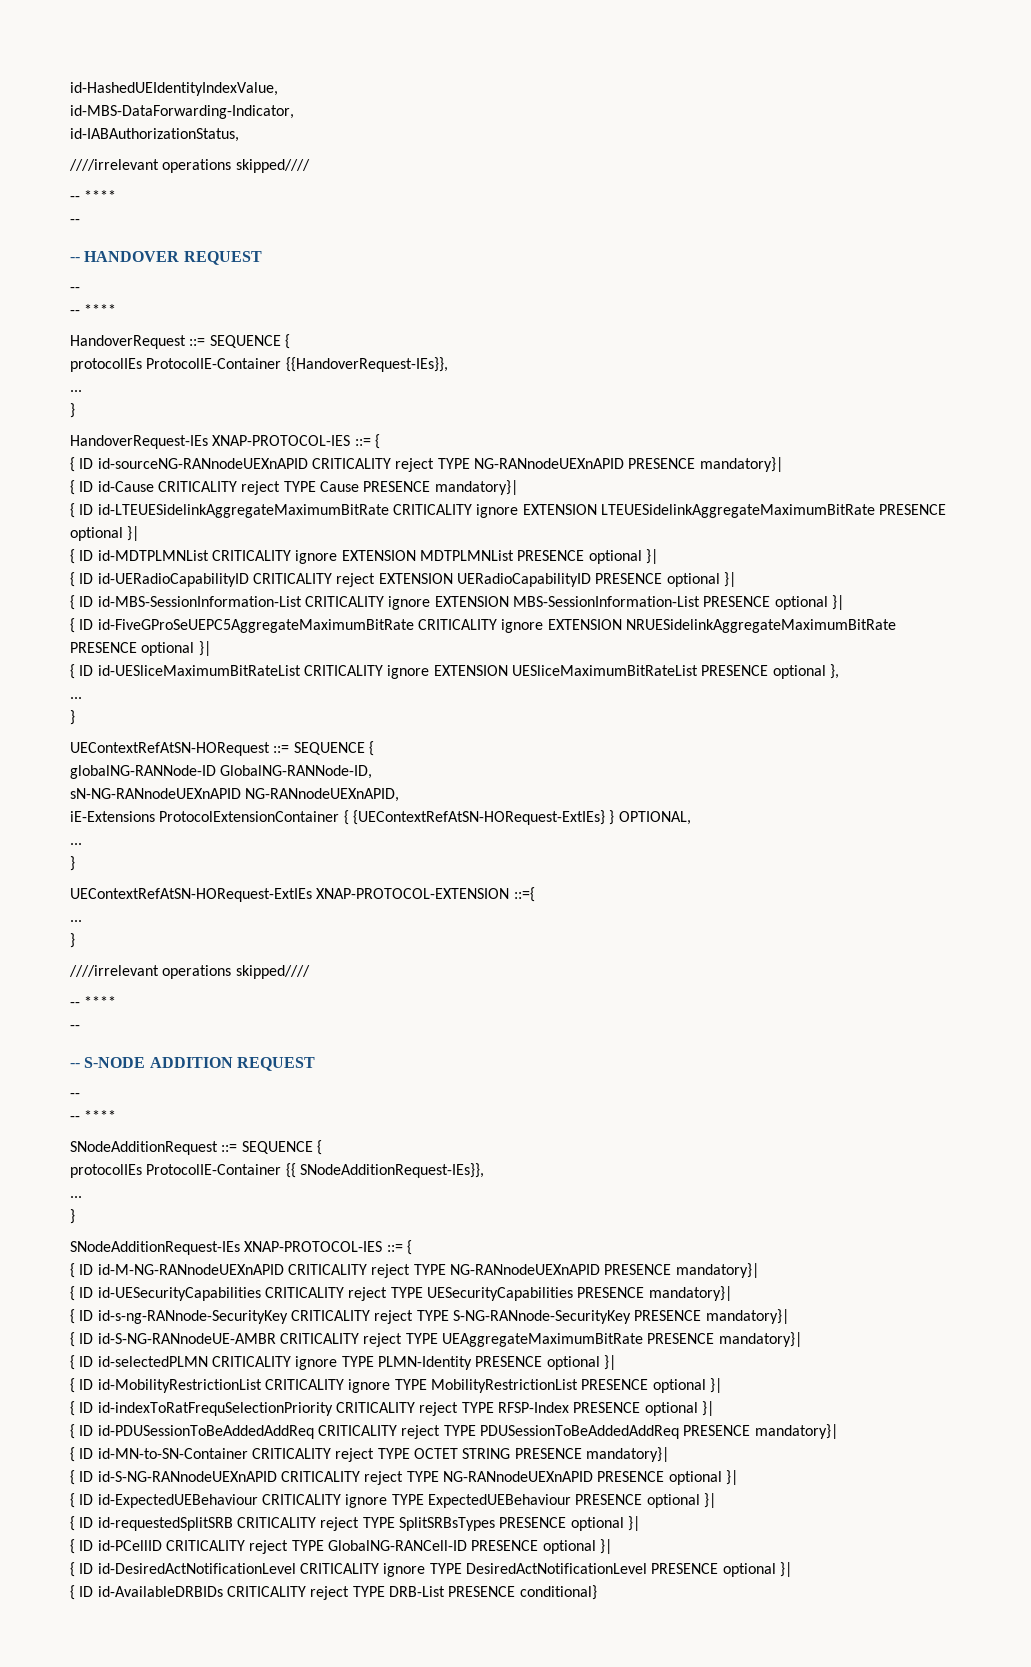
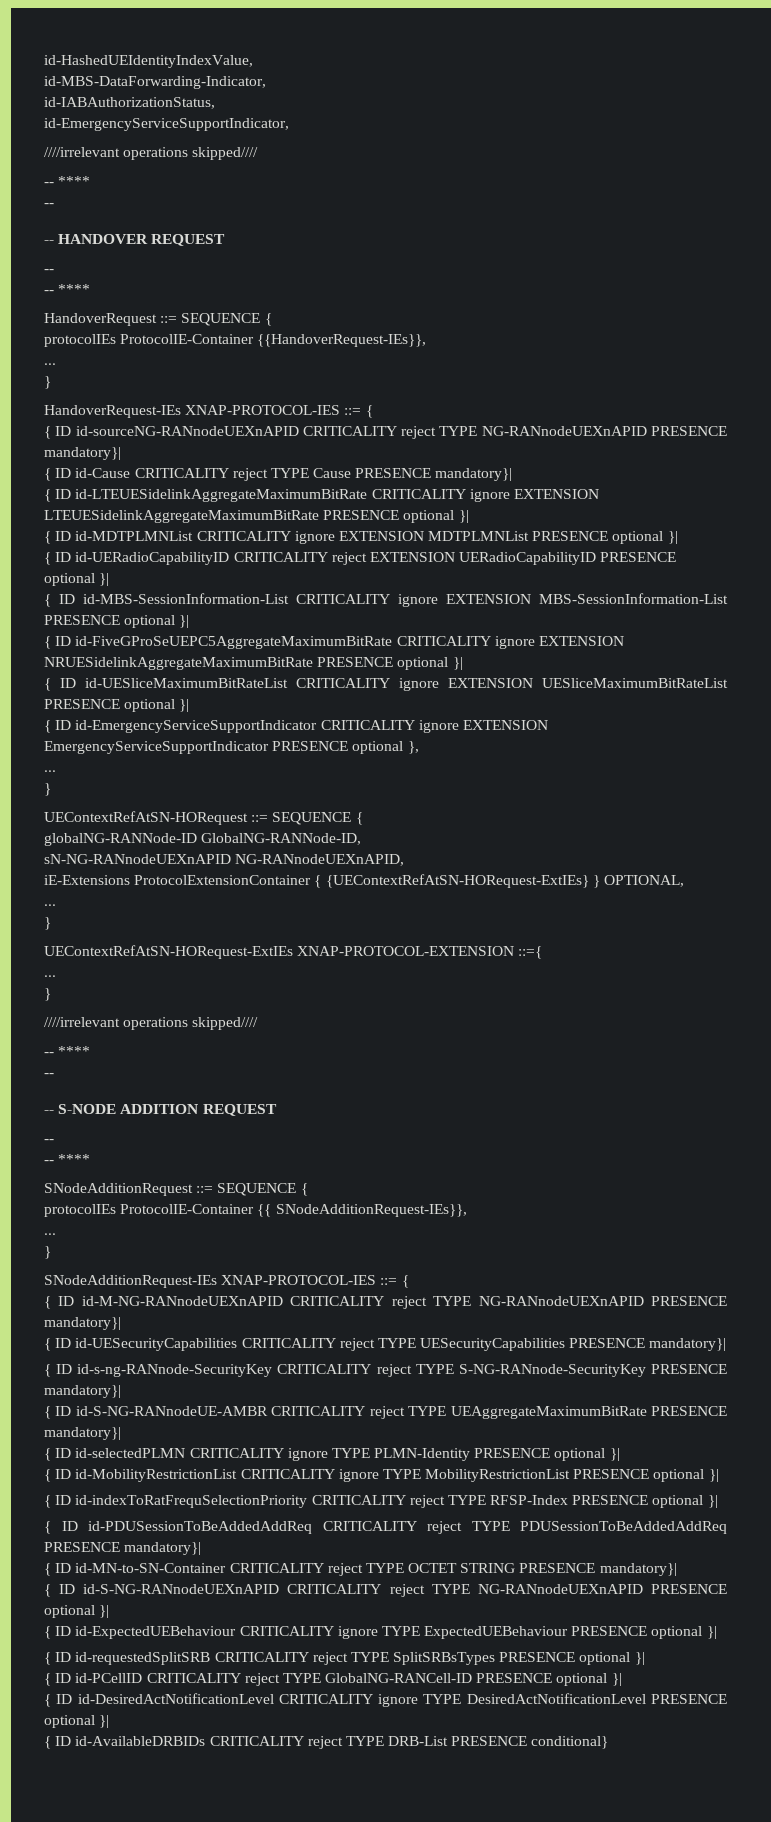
(239, 135) none -> [44,118,289,131] // id-EmergencyServiceSupportIndicator,
(826, 672) none -> [179,699,190,712] [44,720,548,733] [44,741,404,754] }| // { ID id-EmergencyServiceSupportIndicator CRITICALITY ignore EXTENSION EmergencyServiceSupportIndicator PRESENCE optional

